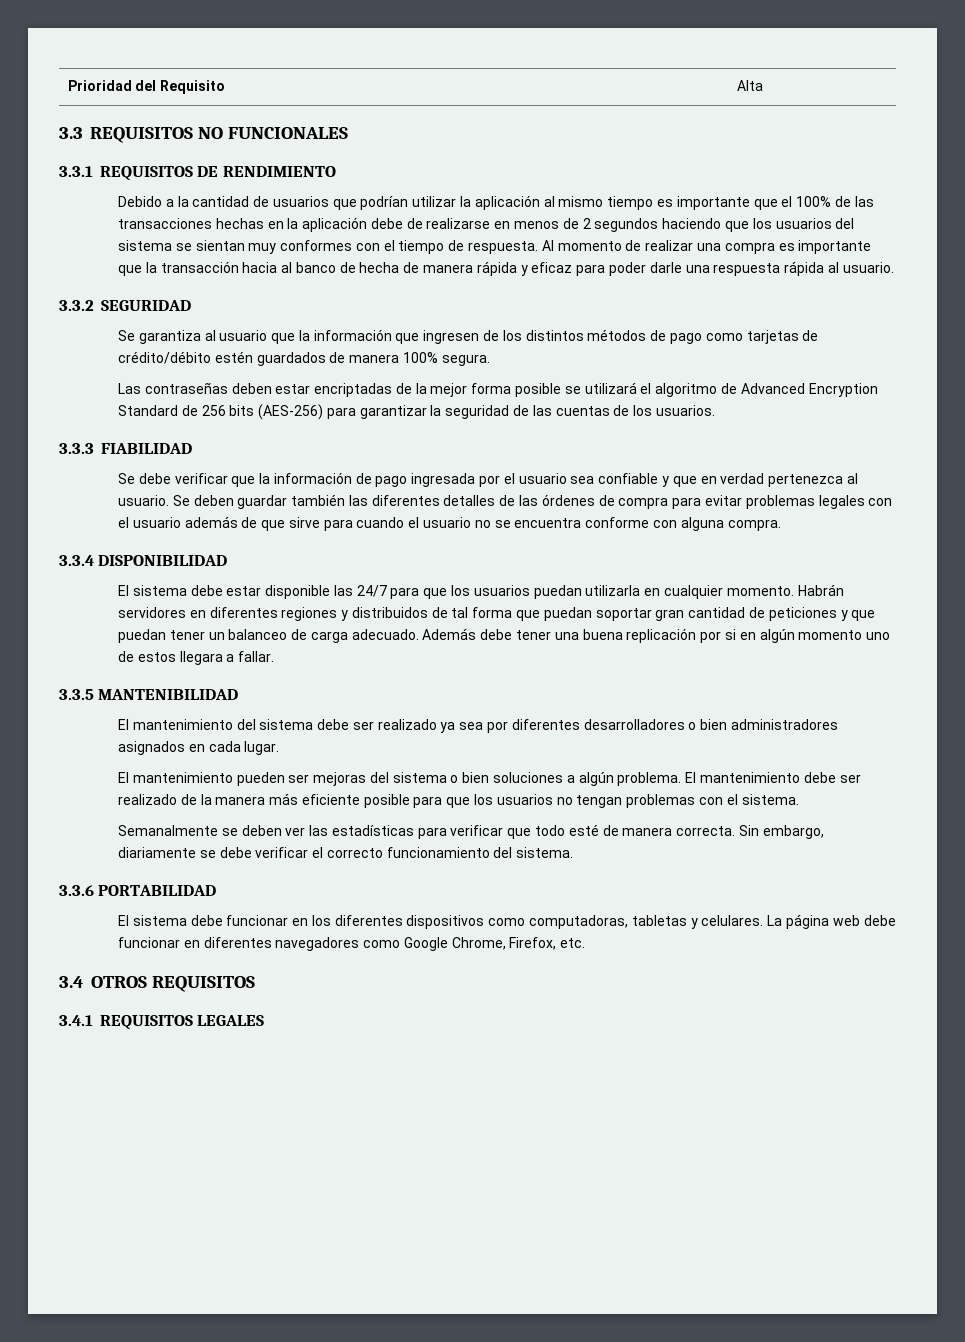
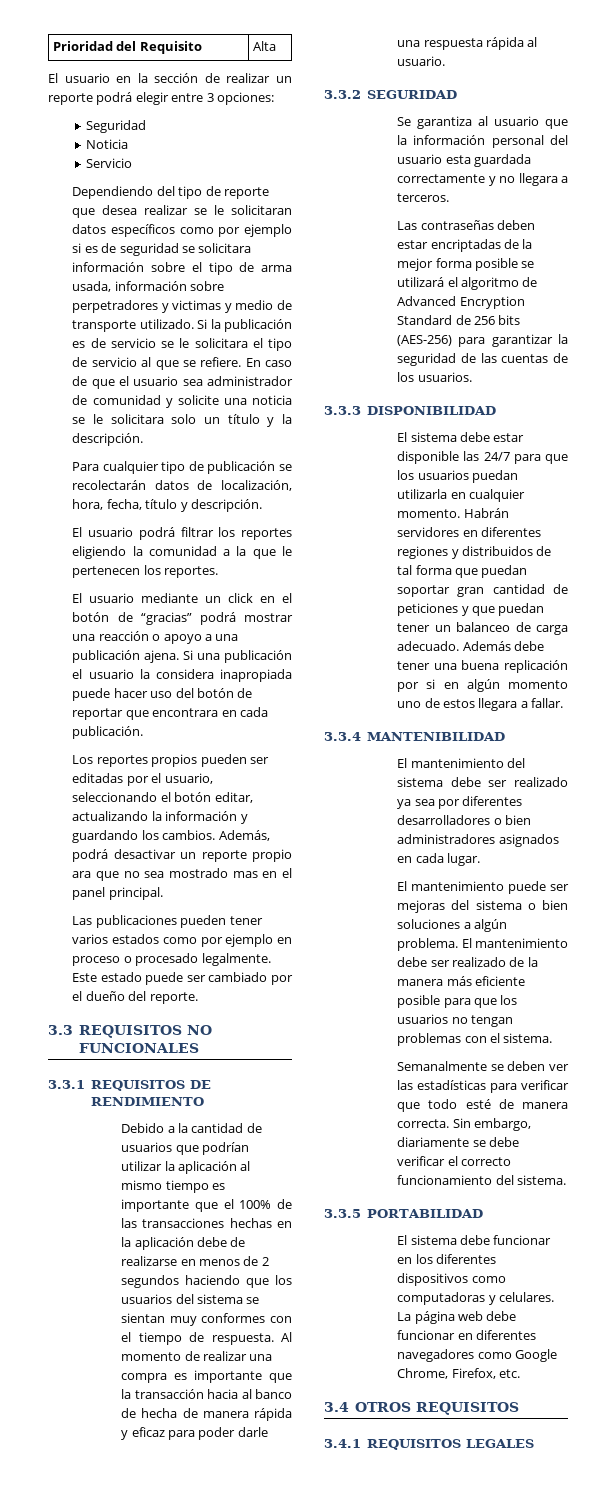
(763, 85) none -> [48,73,292,83] [48,92,274,105] [86,120,147,133] [86,139,129,149] [86,158,133,168] [72,186,269,199] [72,205,292,218] [72,224,292,237] [72,243,252,256] [72,262,292,275] [72,281,225,292] [72,300,292,313] [72,319,292,332] [72,338,292,351] [72,357,292,370] [72,376,293,389] [72,395,292,408] [72,414,292,427] [72,433,144,446] [72,461,292,474] [72,480,292,491] [72,499,262,512] [72,527,292,540] [72,546,292,559] [72,565,219,578] [72,593,293,603] [72,612,293,625] [72,631,239,644] [72,650,292,663] [72,669,292,682] [72,688,253,701] [72,707,268,720] [72,726,144,739] [72,754,269,767] [72,773,213,786] [72,792,253,803] [72,811,248,824] [72,830,270,843] [72,849,292,862] [72,868,292,881] [72,887,163,900] [72,915,263,928] [72,934,292,947] [72,953,271,966] [72,972,293,985] [72,991,198,1004] // El usuario en la sección de realizar un reporte podrá elegir entre 3 opciones: // Seguridad // Noticia // Servicio // Dependiendo del tipo de reporte que desea realizar se le solicitaran datos específicos como por ejemplo si es de seguridad se solicitara información sobre el tipo de arma usada, información sobre perpetradores y victimas y medio de transporte utilizado. Si la publicación es de servicio se le solicitara el tipo de servicio al que se refiere. En caso de que el usuario sea administrador de comunidad y solicite una noticia se le solicitara solo un título y la descripción. // Para cualquier tipo de publicación se recolectarán datos de localización, hora, fecha, título y descripción. // El usuario podrá filtrar los reportes eligiendo la comunidad a la que le pertenecen los reportes. // El usuario mediante un click en el botón de “gracias” podrá mostrar una reacción o apoyo a una publicación ajena. Si una publicación el usuario la considera inapropiada puede hacer uso del botón de reportar que encontrara en cada publicación. // Los reportes propios pueden ser editadas por el usuario, seleccionando el botón editar, actualizando la información y guardando los cambios. Además, podrá desactivar un reporte propio ara que no sea mostrado mas en el panel principal. // Las publicaciones pueden tener varios estados como por ejemplo en proceso o procesado legalmente. Este estado puede ser cambiado por el dueño del reporte.
[395,329,819,344] [118,351,490,366] que ingresen de los distintos métodos de pago como tarjetas de crédito/débito estén guardados de manera 100% segura. -> [491,135,568,148] [397,154,531,167] [397,173,568,186] [397,193,450,202] personal del usuario esta guardada correctamente y no llegara a terceros.
[101,443,192,454] [118,472,858,487] [118,494,893,509] [118,516,781,531] [59,555,94,566] FIABILIDAD // Se debe verificar que la información de pago ingresada por el usuario sea confiable y que en verdad pertenezca al usuario. Se deben guardar también las diferentes detalles de las órdenes de compra para evitar problemas legales con el usuario además de que sirve para cuando el usuario no se encuentra conforme con alguna compra. // 3.3.4 -> (361, 410) none
[59,689,94,700] 3.3.5 -> [324,732,361,741] 3.3.4
[236,772,285,786] pueden -> [508,881,547,894] puede
[59,885,94,896] 3.3.6 -> [324,1209,361,1218] 3.3.5
[529,915,687,929] computadoras, tabletas -> [397,1292,486,1305] computadoras

